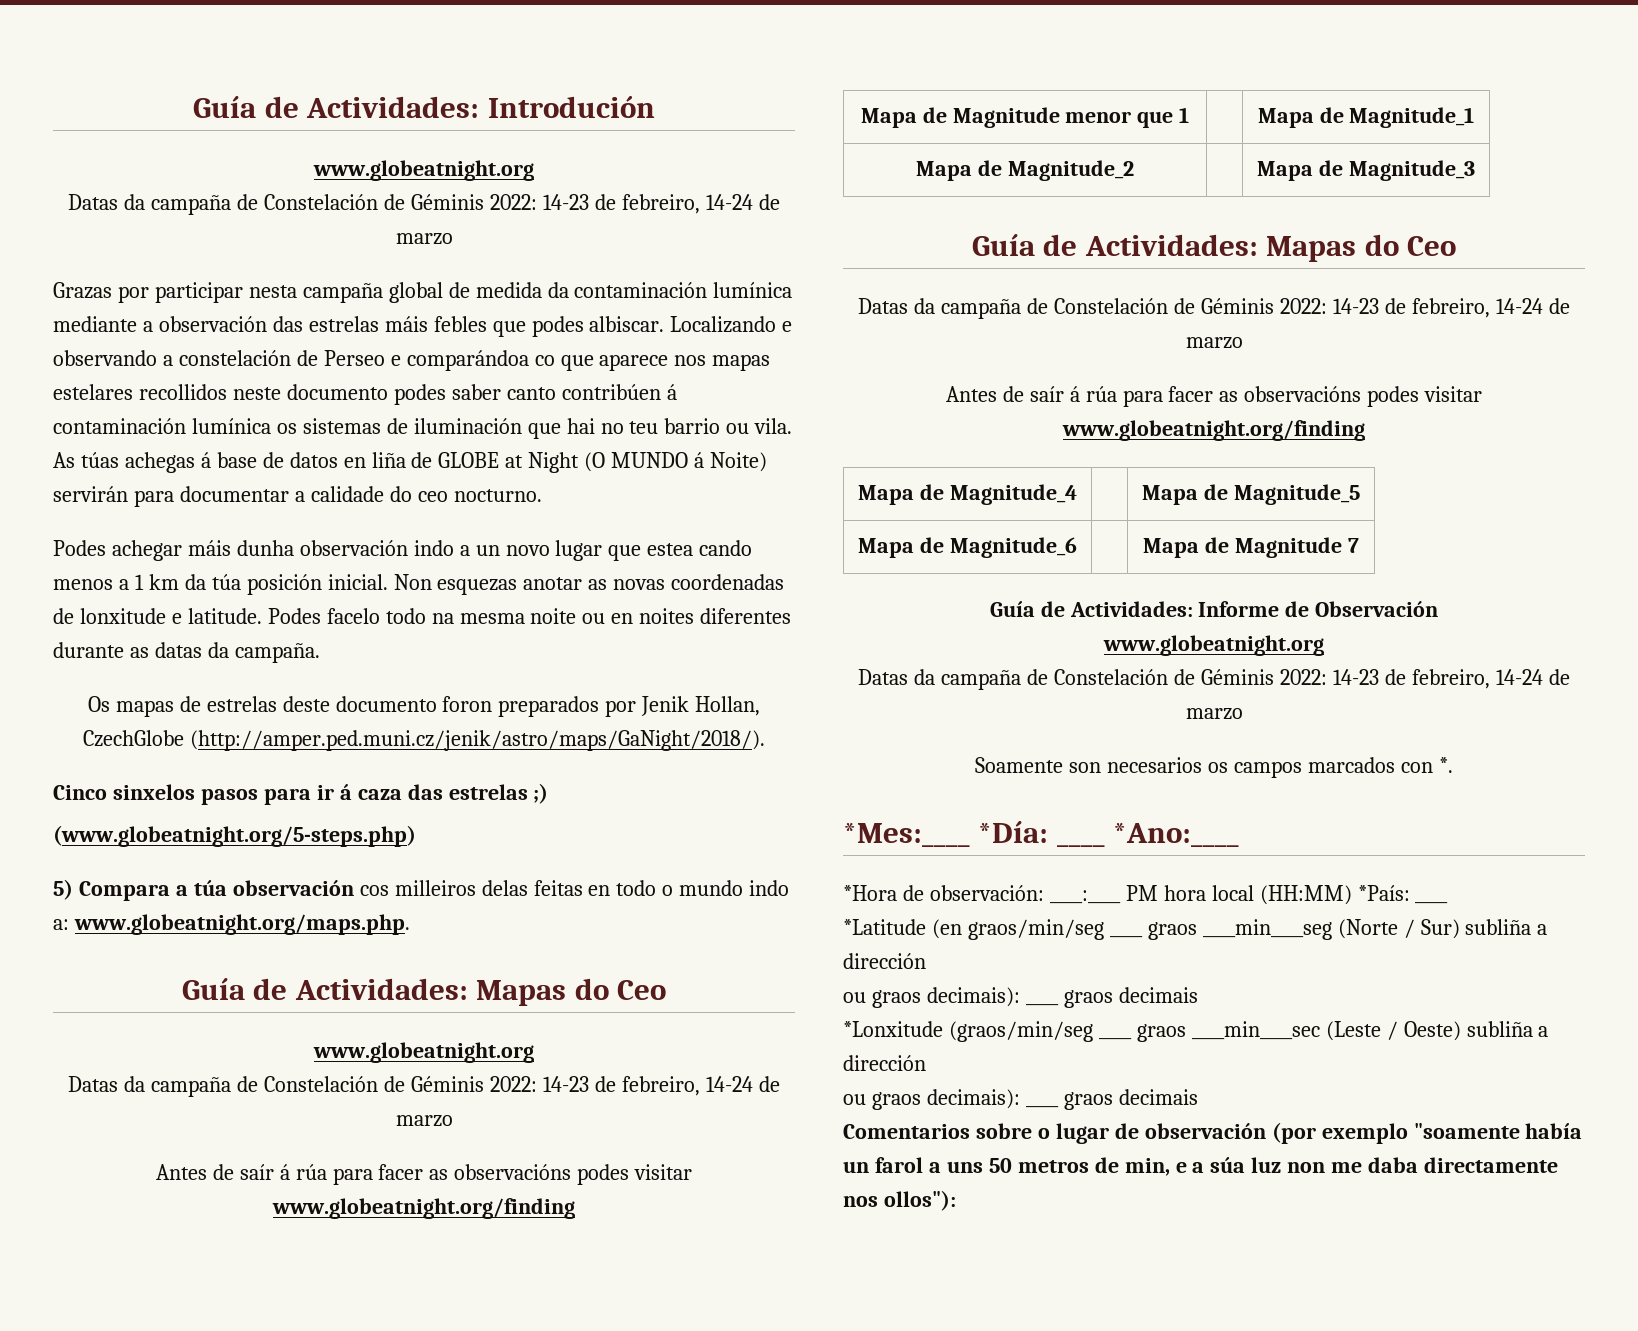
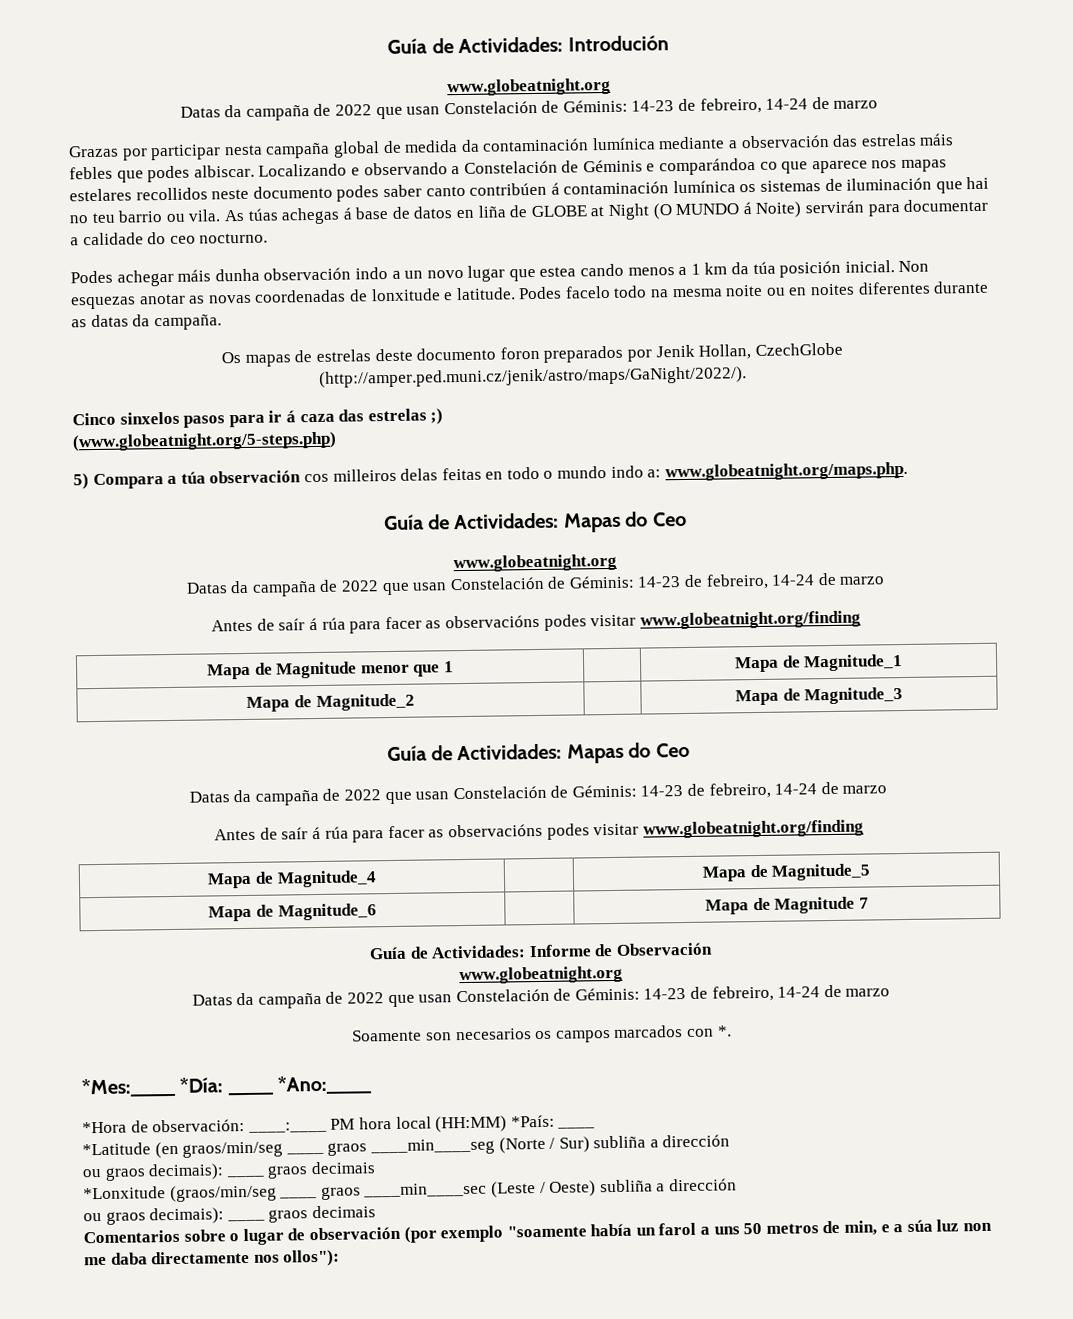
[264,194,537,210] Constelación de Géminis 2022: -> [334,99,628,120] 2022 que usan Constelación de Géminis:
[178,350,385,366] constelación de Perseo -> [463,159,643,174] Constelación de Géminis
[189,730,765,751] (http://amper.ped.muni.cz/jenik/astro/maps/GaNight/2018/). -> [319,366,747,388] (http://amper.ped.muni.cz/jenik/astro/maps/GaNight/2022/).
[264,1076,537,1092] Constelación de Géminis 2022: -> [340,575,635,596] 2022 que usan Constelación de Géminis:
[1054,298,1327,314] Constelación de Géminis 2022: -> [343,784,637,805] 2022 que usan Constelación de Géminis:
[1054,669,1327,685] Constelación de Géminis 2022: -> [346,987,640,1008] 2022 que usan Constelación de Géminis:

